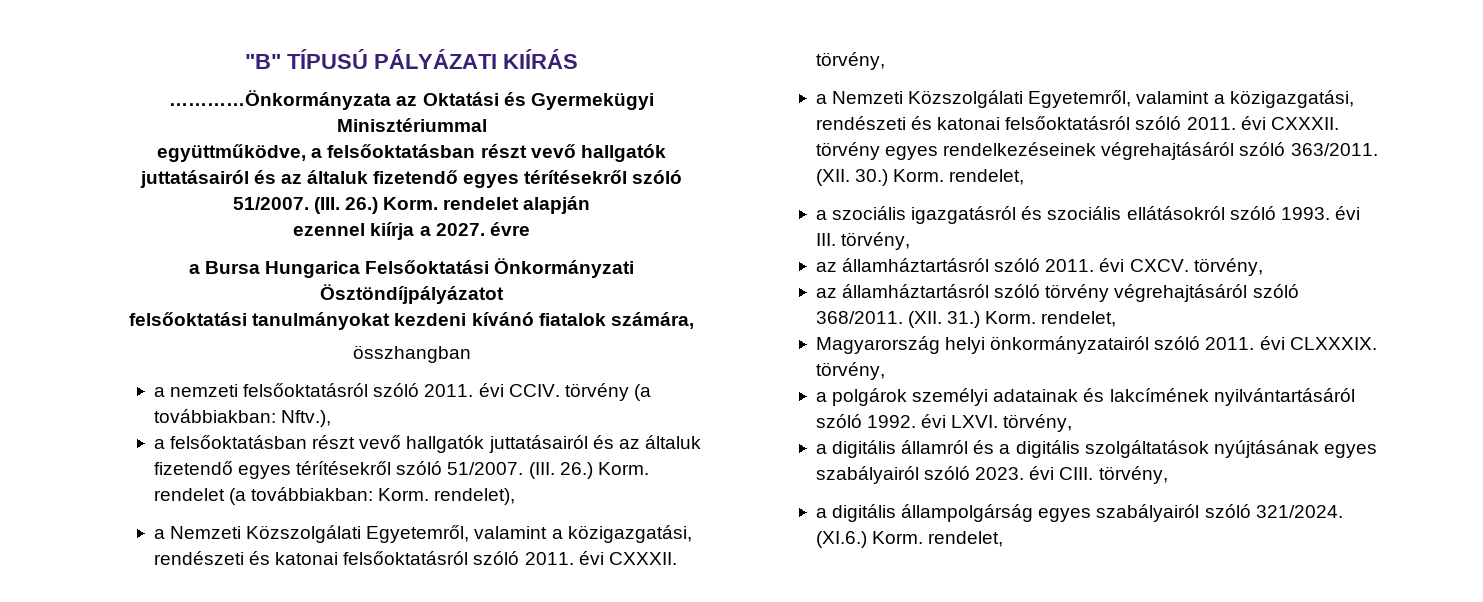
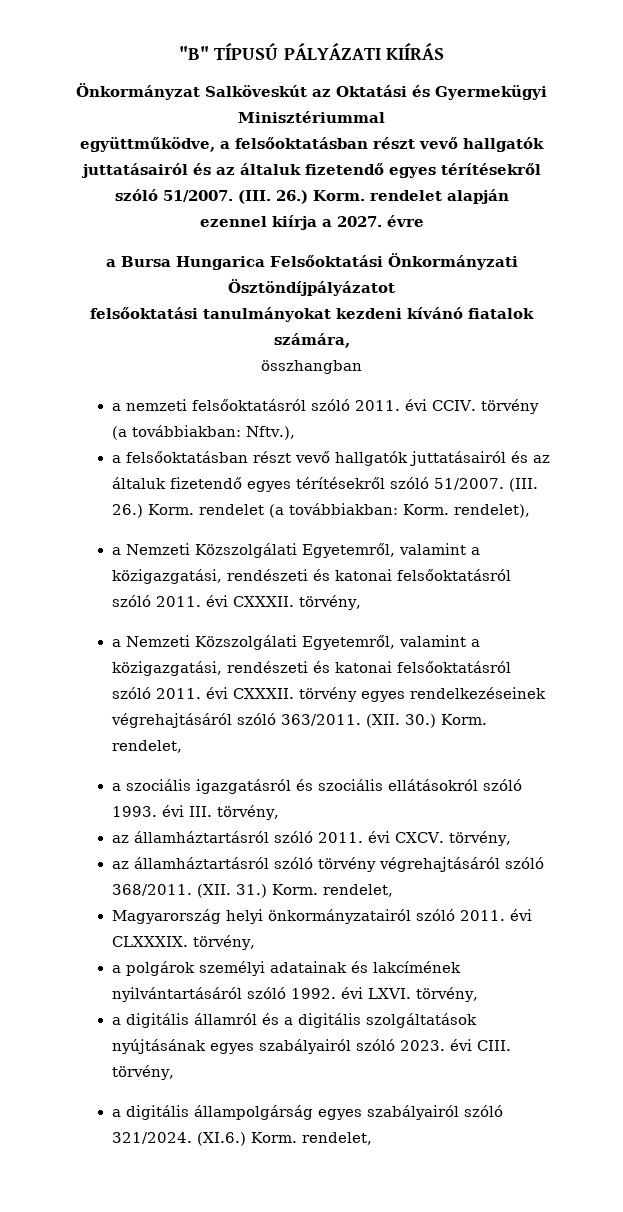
[169,90,392,110] …………Önkormányzata -> [76,83,307,100] Önkormányzat Salköveskút

